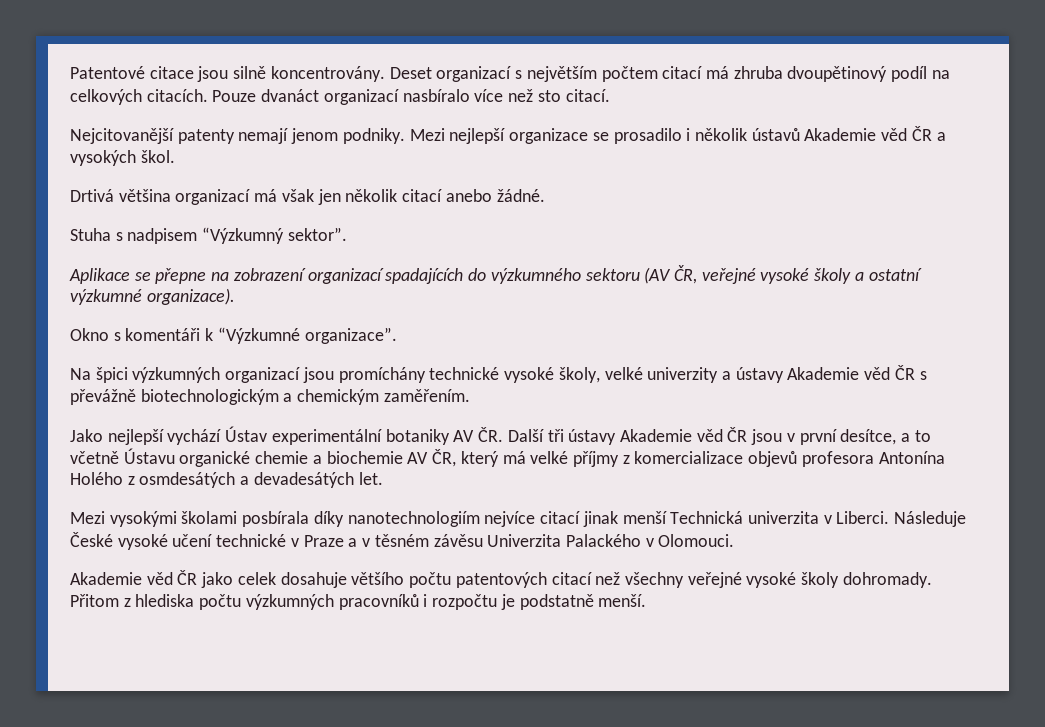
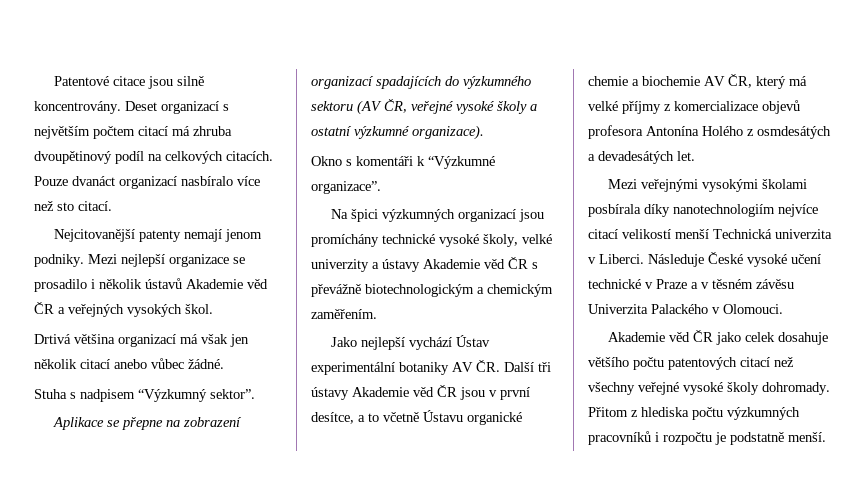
(946, 136) none -> [68,304,124,317] veřejných
(492, 195) none -> [151,358,184,369] vůbec
(105, 517) none -> [641,179,699,192] veřejnými
[582,511,618,527] jinak -> [622,229,671,239] velikostí

